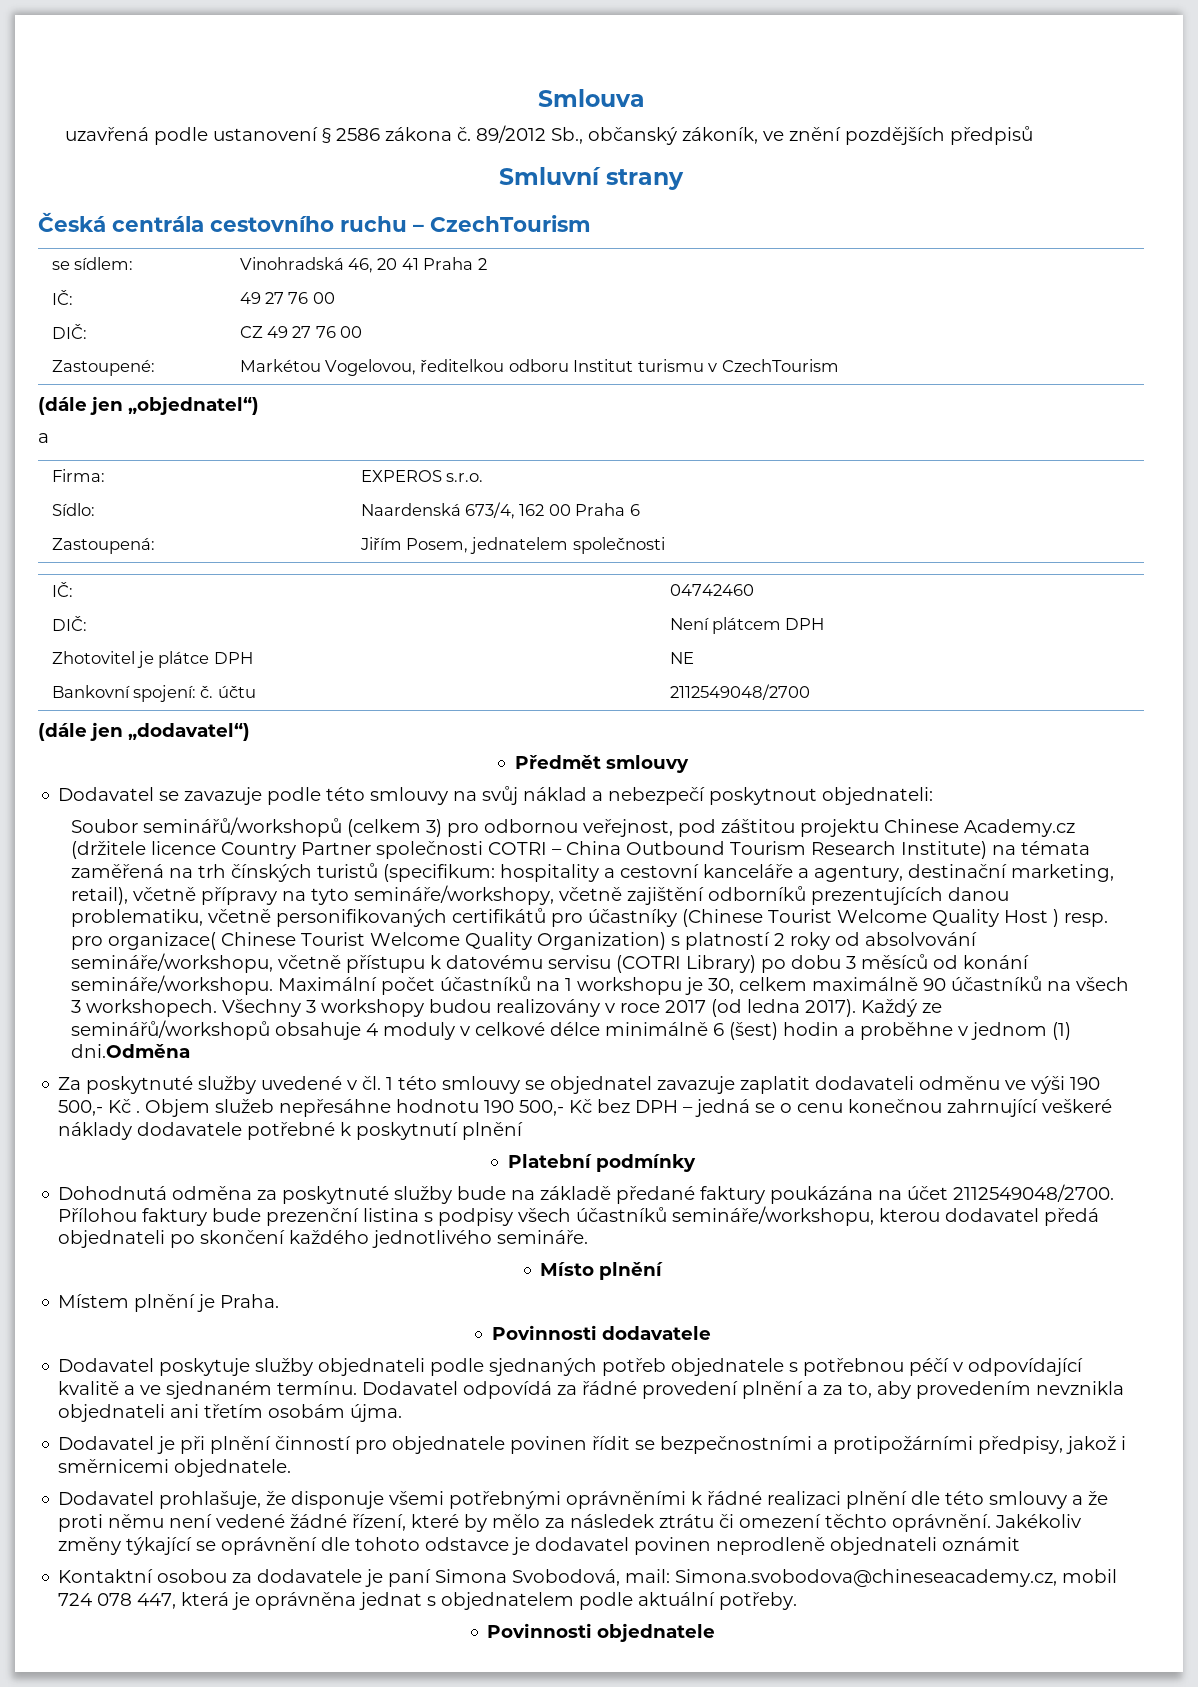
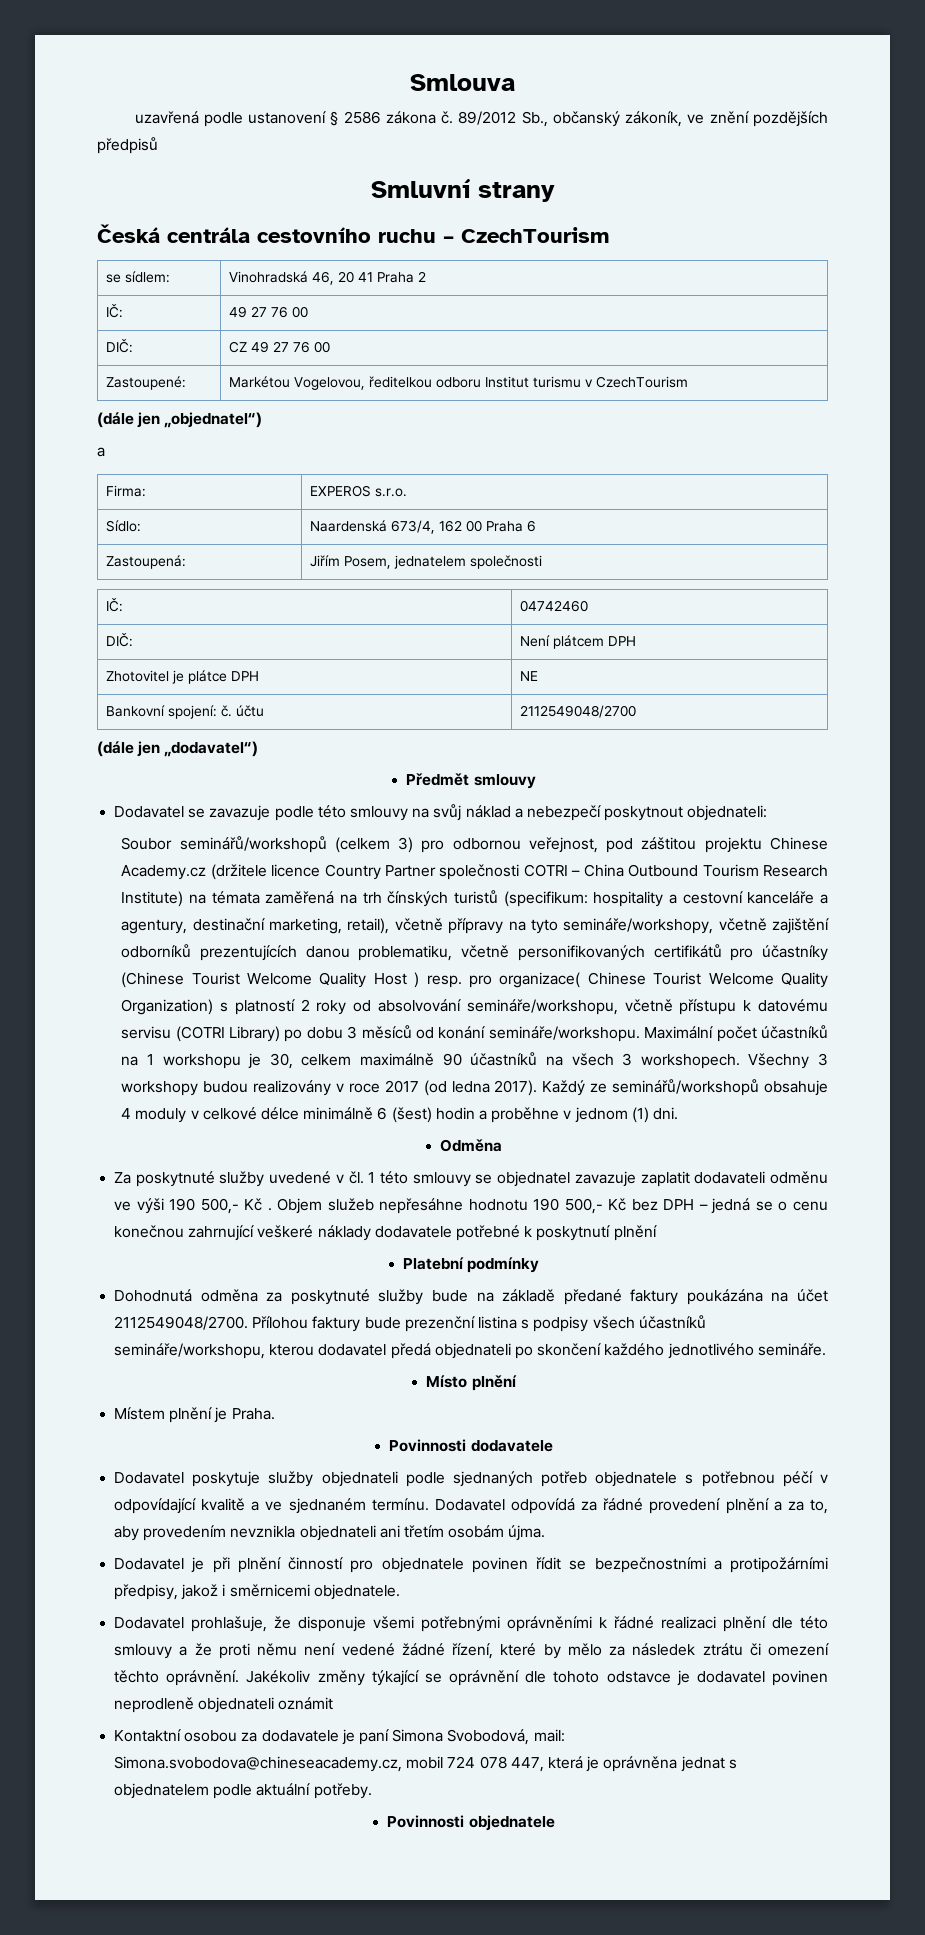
[71,1044,191,1058] dni.Odměna -> [652,1107,678,1120] [440,1139,503,1152] dni. // Odměna

